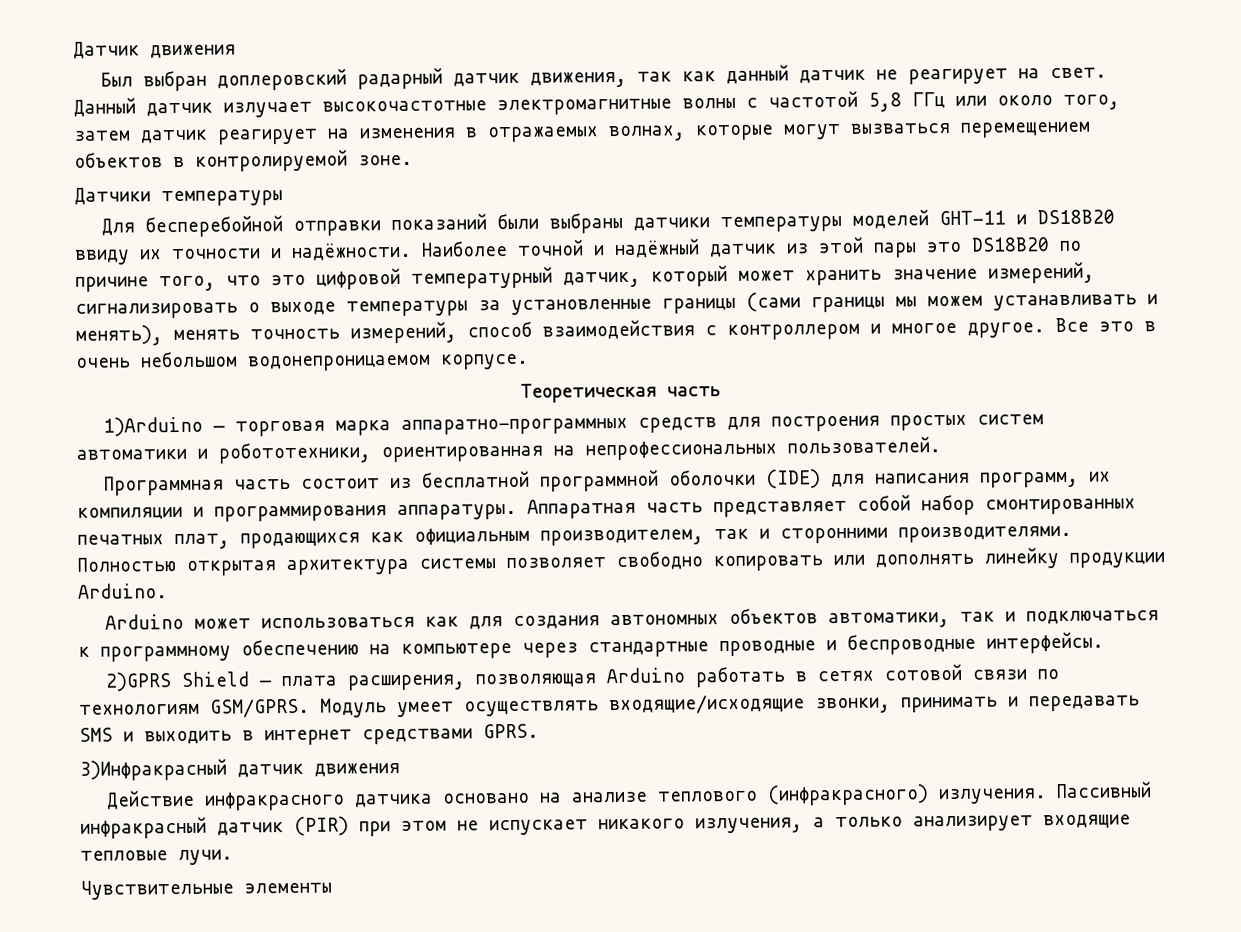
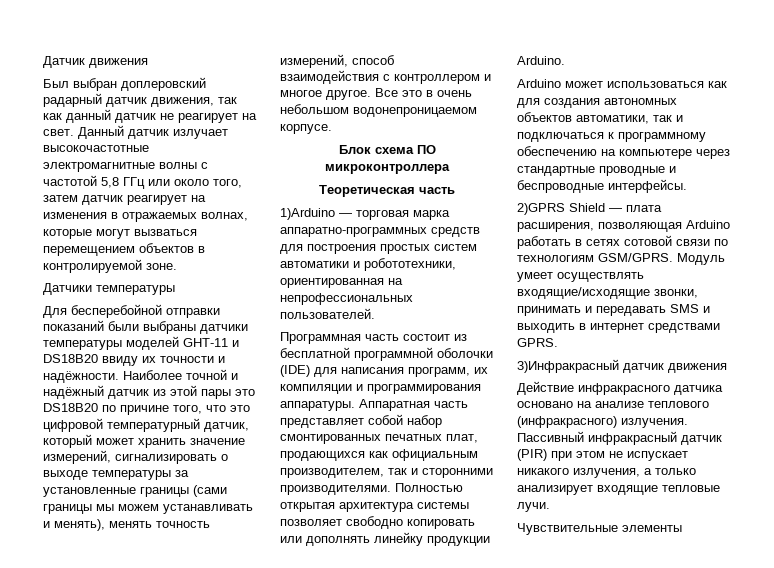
(529, 361) none -> [338,145,436,154] [325,164,450,174] // Блок схема ПО микроконтроллера

